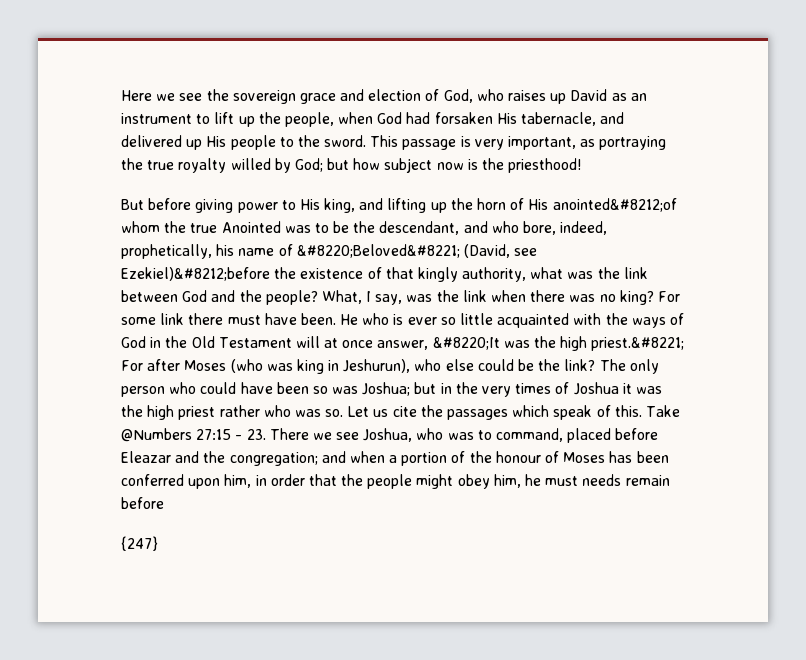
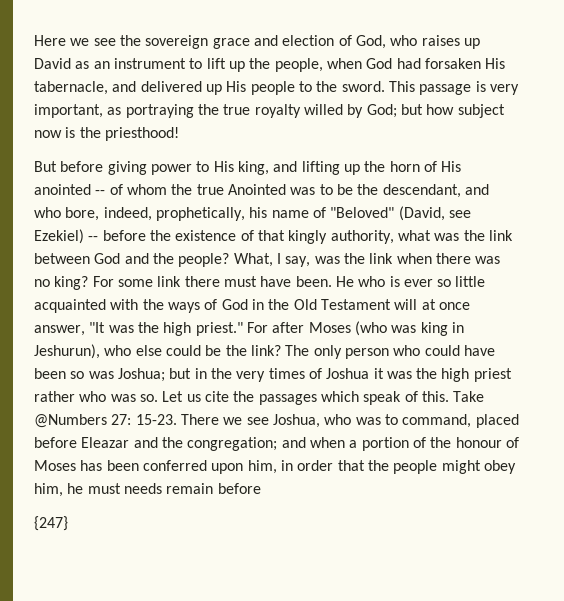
[552,198,677,212] anointed&#8212;of -> [34,184,123,195] anointed -- of
[296,244,460,258] &#8220;Beloved&#8221; -> [330,207,395,218] "Beloved"
[121,267,270,281] Ezekiel)&#8212;before -> [34,229,146,244] Ezekiel) -- before
[432,336,685,351] &#8220;It was the high priest.&#8221; -> [89,322,243,336] "It was the high priest."
[196,429,266,440] 27:15 - 23. -> [111,414,177,425] 27: 15-23.

